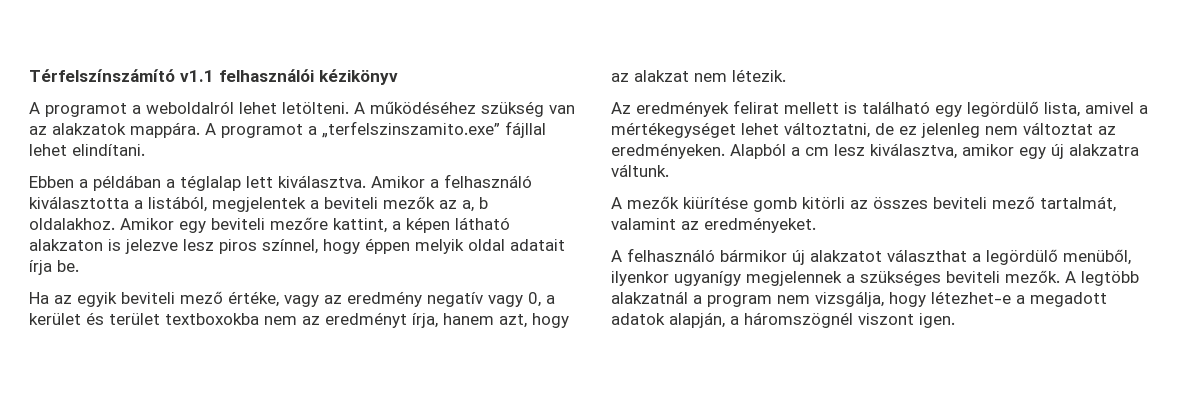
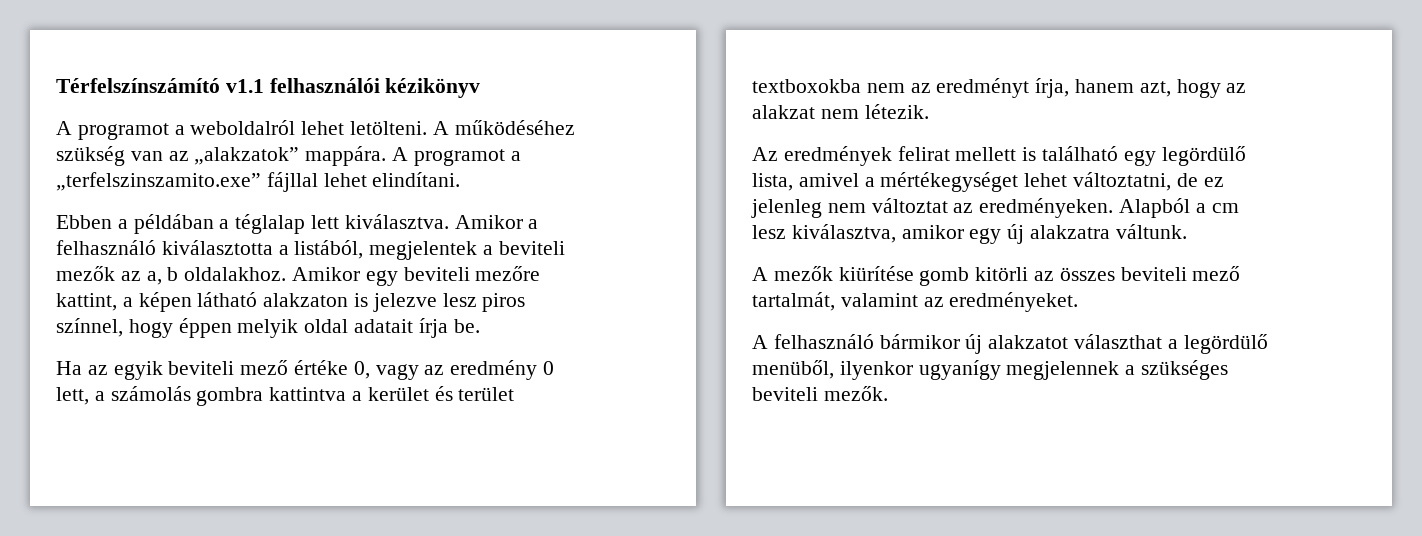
[52,123,126,135] alakzatok -> [194,147,300,165] „alakzatok”
[228,291,279,307] értéke, -> [294,360,370,379] értéke 0,
[427,292,541,307] negatív vagy 0, -> [543,361,555,375] [56,386,347,406] 0 lett, a számolás gombra kattintva
[1065,271,1139,286] [611,291,1107,307] [611,312,955,328] A legtöbb alakzatnál a program nem vizsgálja, hogy létezhet-e a megadott adatok alapján, a háromszögnél viszont igen. -> (888, 393) none

